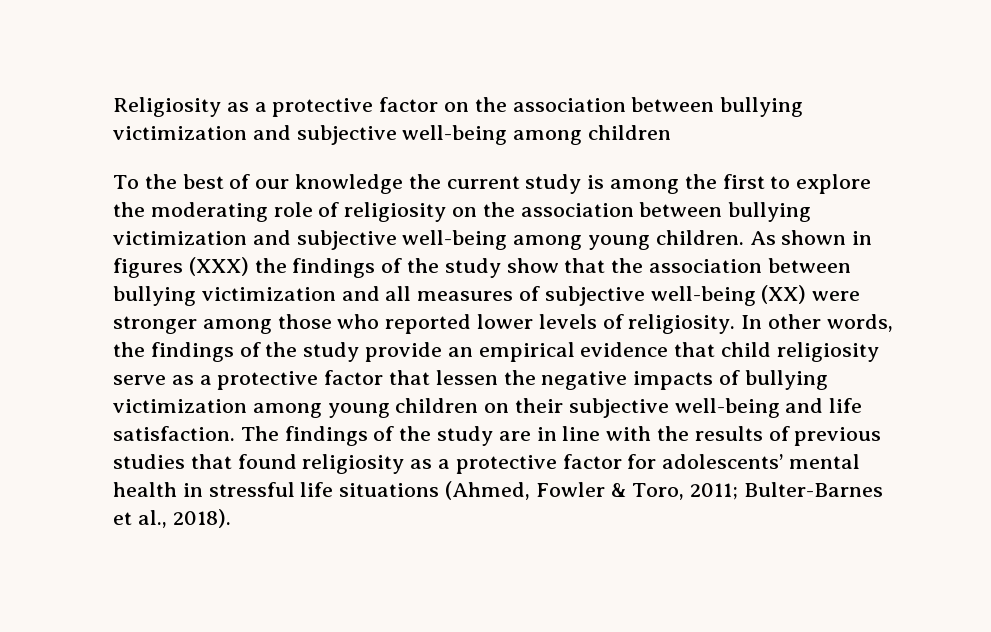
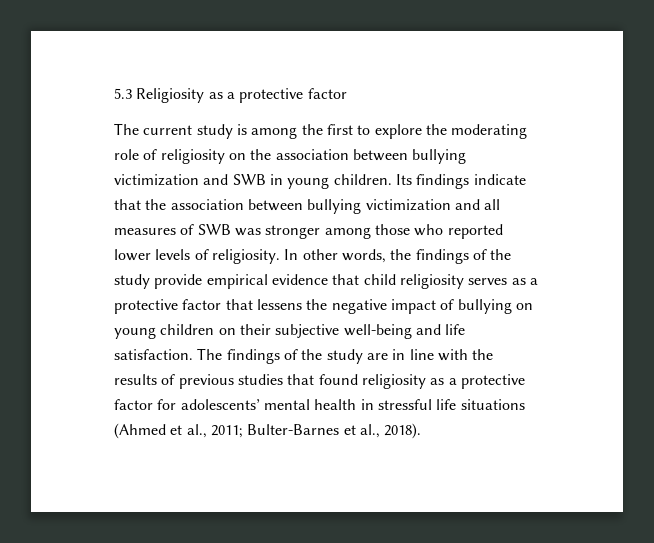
(113, 107) none -> [114,88,132,99] 5.3
[444,97,804,117] [113,125,672,145] [113,174,441,194] on the association between bullying victimization and subjective well-being among children // To the best of our knowledge the -> [114,123,139,135] // The
[296,230,873,250] [113,257,559,278] subjective well-being among young children. As shown in figures (XXX) the findings of the study show -> [232,174,526,189] SWB in young children. Its findings indicate
[544,285,861,306] subjective well-being (XX) were -> [197,224,261,236] SWB was
[447,347,473,357] an -> (203, 281) none
[113,375,166,385] serve -> [468,278,508,285] serves
[435,370,498,385] lessen -> [256,299,302,310] lessens
[633,371,714,390] impacts -> [390,299,436,314] impact
[113,399,322,418] victimization among -> [515,303,533,310] on
[445,481,685,500] (Ahmed, Fowler & Toro, -> [114,423,207,439] (Ahmed et al.,

